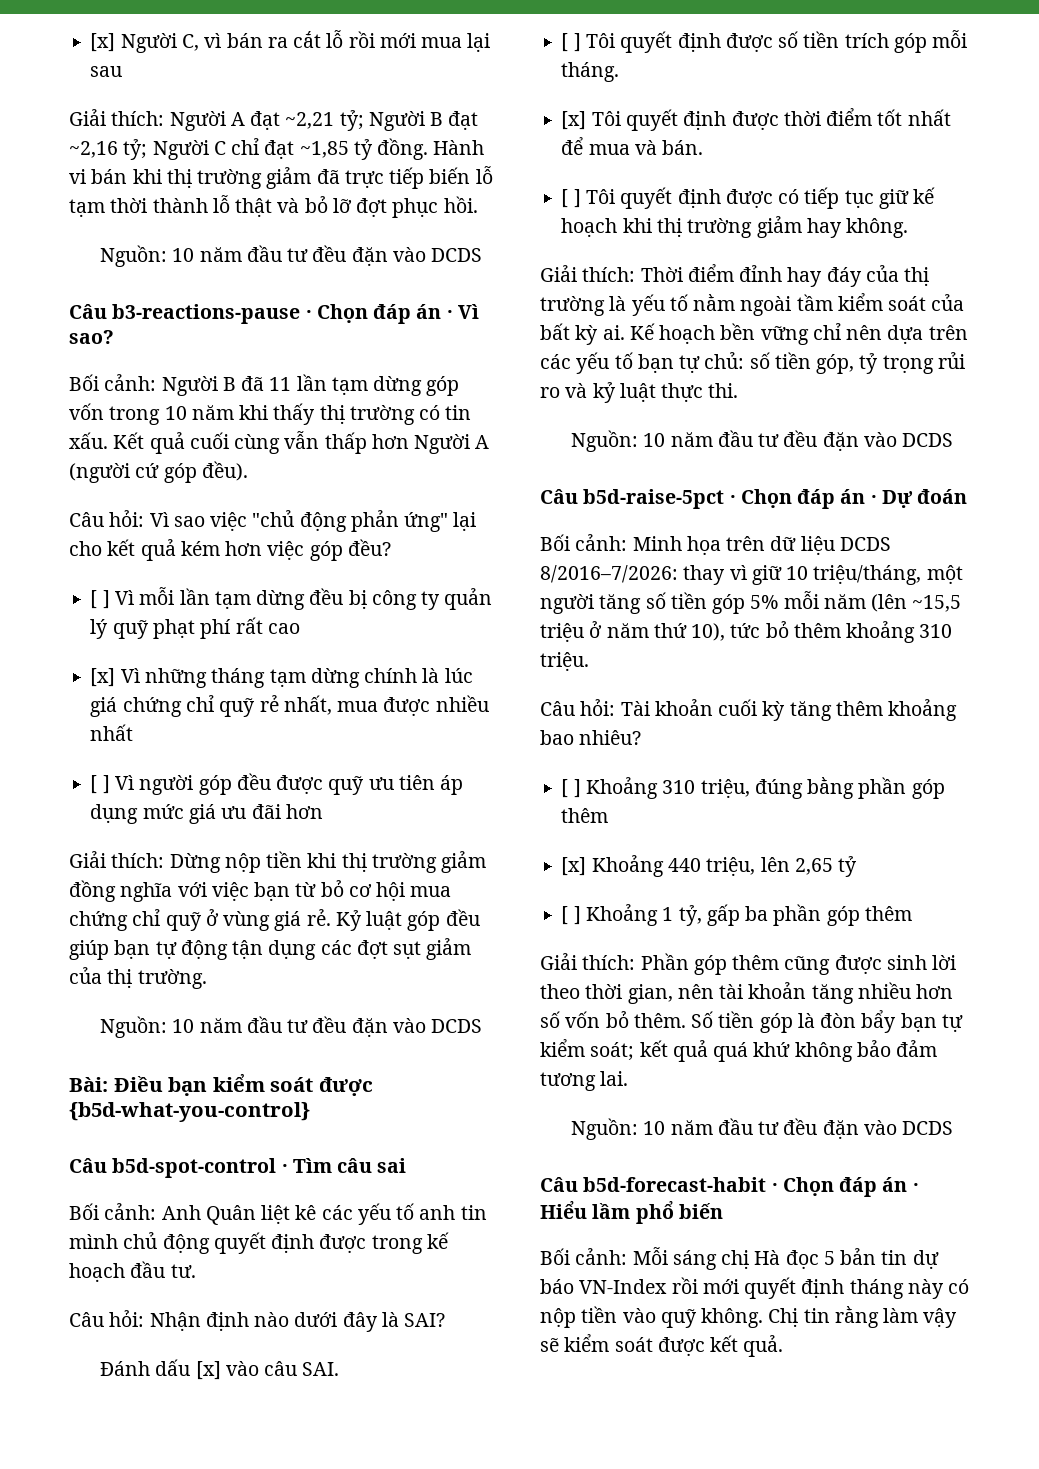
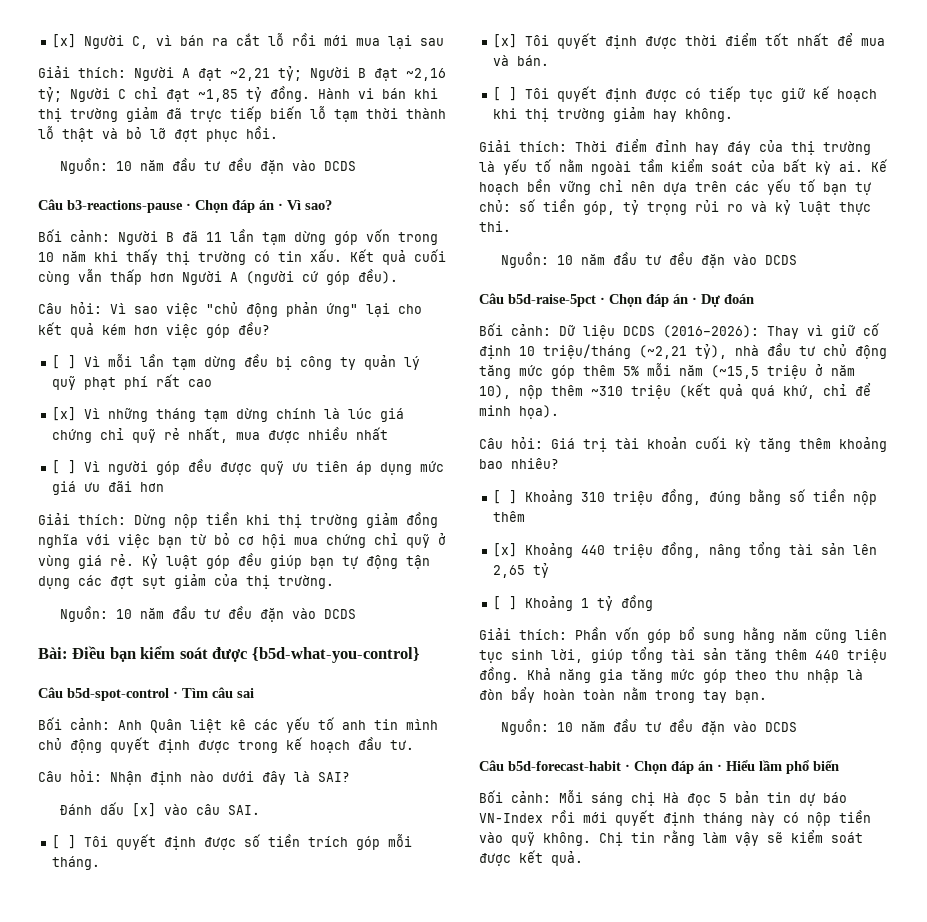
[632,536,891,555] [540,565,963,585] [540,592,746,614] Minh họa trên dữ liệu DCDS 8/2016–7/2026: thay vì giữ 10 triệu/tháng, một người tăng số tiền góp -> [559,323,880,339] [479,343,887,359] [479,365,615,379] Dữ liệu DCDS (2016–2026): Thay vì giữ cố định 10 triệu/tháng (~2,21 tỷ), nhà đầu tư chủ động tăng mức góp thêm
[871,594,962,612] (lên ~15,5 -> [711,365,759,379] (~15,5
[653,621,953,643] [540,652,589,671] [540,699,650,716] thứ 10), tức bỏ thêm khoảng 310 triệu. // Câu hỏi: Tài -> [479,383,871,399] [479,405,559,419] [479,437,639,452] 10), nộp thêm ~310 triệu (kết quả quá khứ, chỉ để minh họa). // Câu hỏi: Giá trị tài
[700,777,945,799] [561,808,609,823] [561,855,756,877] triệu, đúng bằng phần góp thêm // [x] Khoảng 440 triệu, -> [613,489,878,505] [493,511,526,522] [493,542,846,558] triệu đồng, đúng bằng số tiền nộp thêm // [x] Khoảng 440 triệu đồng, nâng tổng tài sản
[678,904,912,926] [540,953,957,975] [540,982,954,1004] [540,1010,963,1033] [540,1039,938,1062] [540,1071,629,1091] tỷ, gấp ba phần góp thêm // Giải thích: Phần góp thêm cũng được sinh lời theo thời gian, nên tài khoản tăng nhiều hơn số vốn bỏ thêm. Số tiền góp là đòn bẩy bạn tự kiểm soát; kết quả quá khứ không bảo đảm tương lai. -> [597,595,654,611] [479,627,887,643] [479,647,887,663] [479,667,863,683] [479,687,767,703] tỷ đồng // Giải thích: Phần vốn góp bổ sung hằng năm cũng liên tục sinh lời, giúp tổng tài sản tăng thêm 440 triệu đồng. Khả năng gia tăng mức góp theo thu nhập là đòn bẩy hoàn toàn nằm trong tay bạn.

